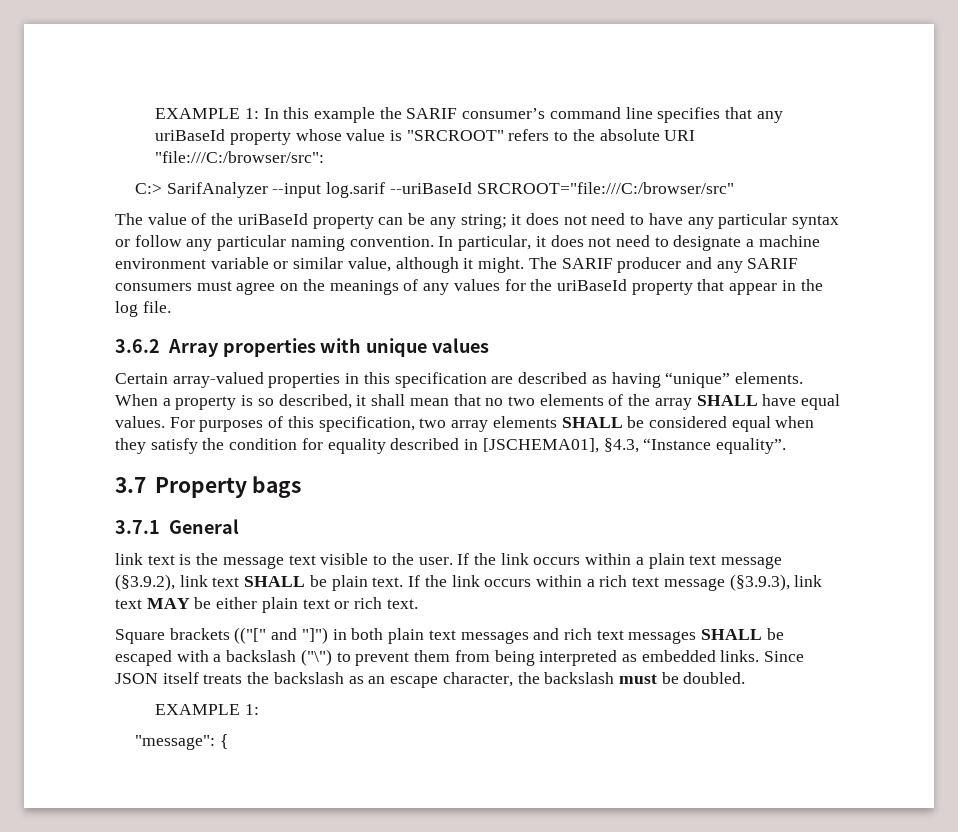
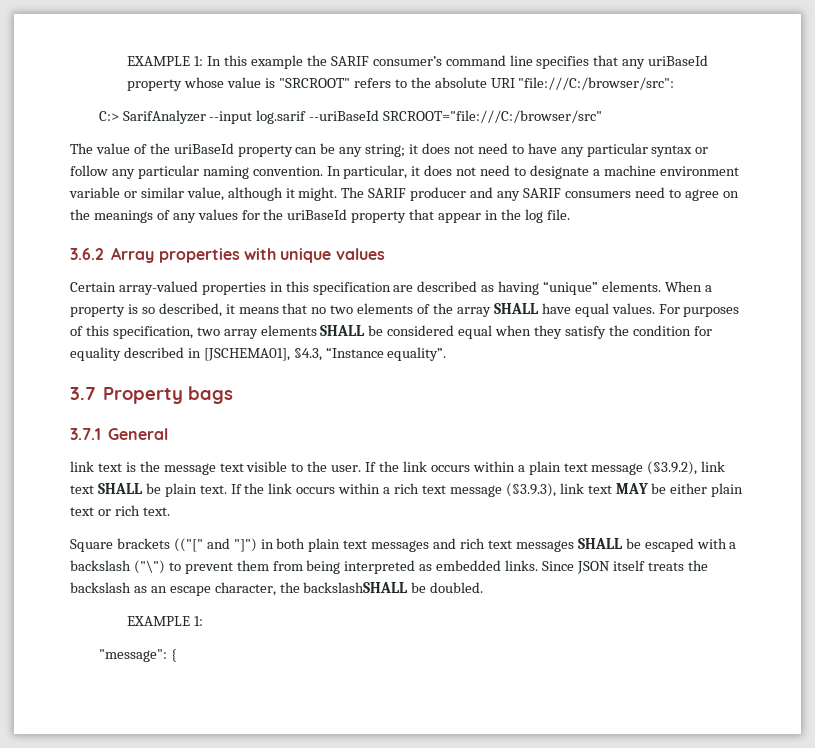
[196,281,232,291] must -> [634,187,681,198] need to
[371,394,449,406] shall mean -> [238,307,279,314] means
[544,672,657,684] backslash must -> [303,582,409,593] backslashSHALL

